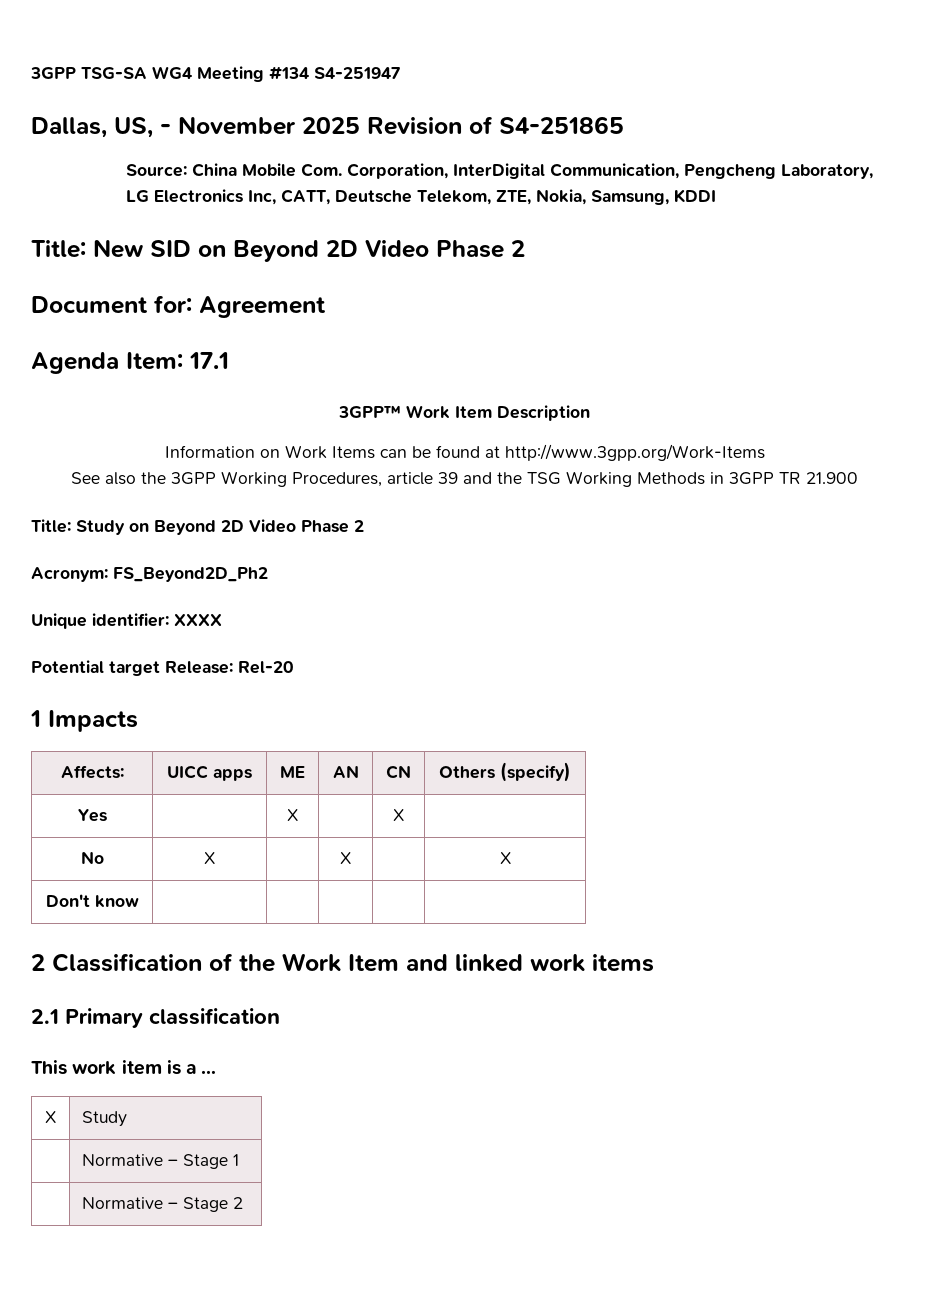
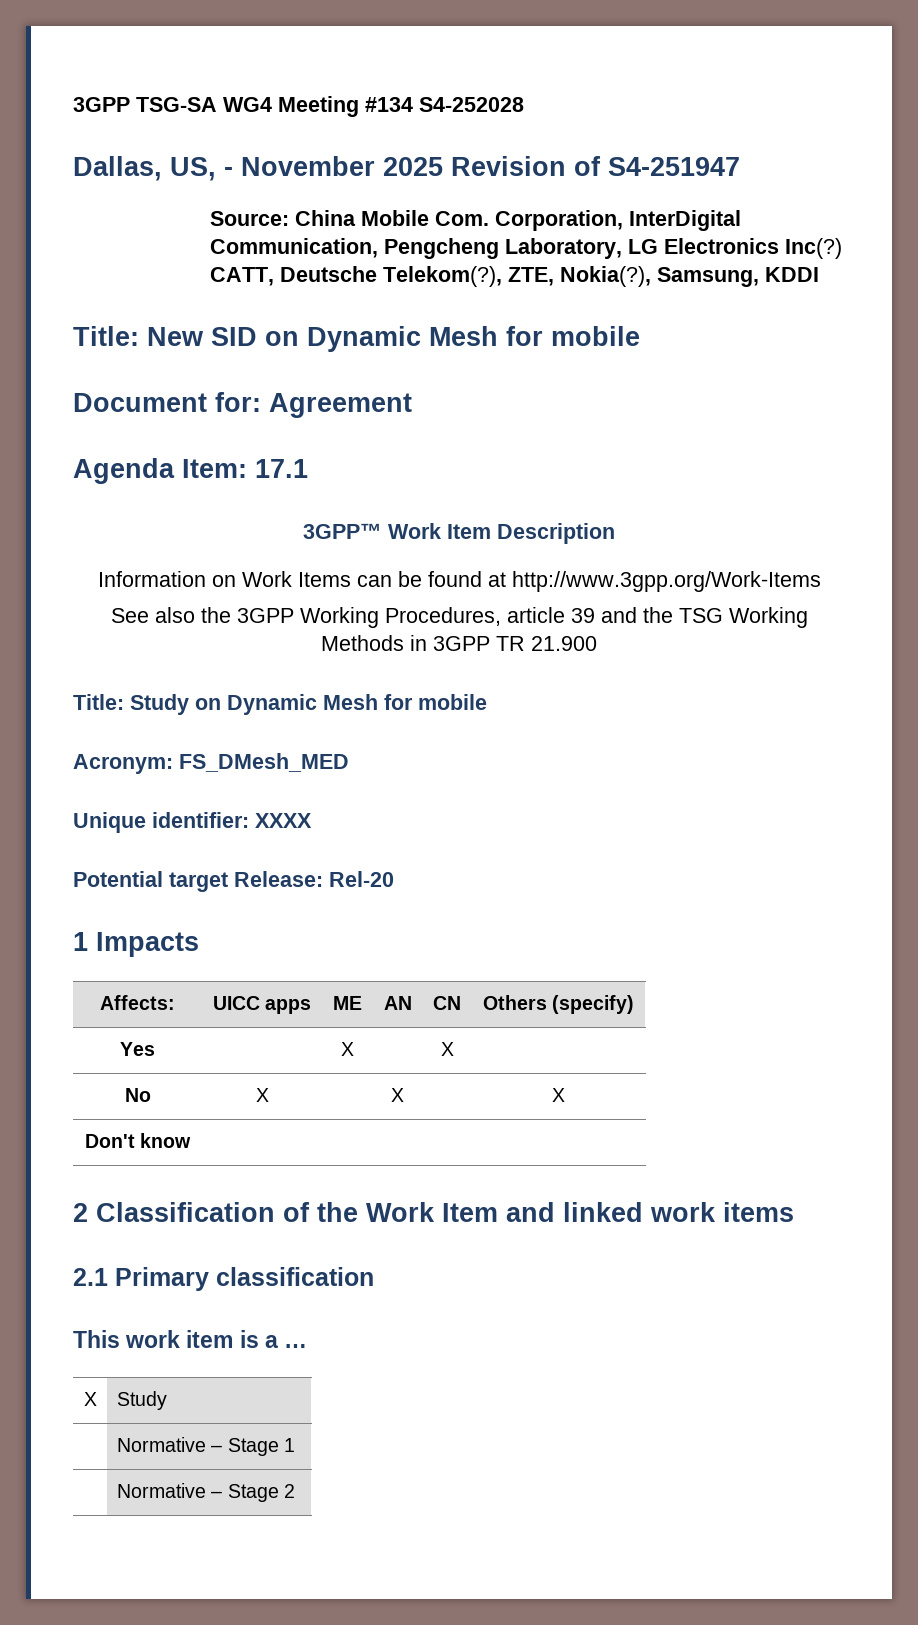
[314,67,401,79] S4-251947 -> [419,97,524,112] S4-252028
[499,116,624,134] S4-251865 -> [608,157,740,176] S4-251947
[247,190,276,205] Inc, -> [784,238,842,259] Inc(?)
[416,189,586,205] Telekom, ZTE, Nokia, -> [382,266,651,287] Telekom(?), ZTE, Nokia(?),
[233,240,525,262] Beyond 2D Video Phase 2 -> [307,326,640,352] Dynamic Mesh for mobile
[154,519,364,535] Beyond 2D Video Phase 2 -> [227,694,487,715] Dynamic Mesh for mobile
[113,567,268,582] FS_Beyond2D_Ph2 -> [179,753,349,772] FS_DMesh_MED

